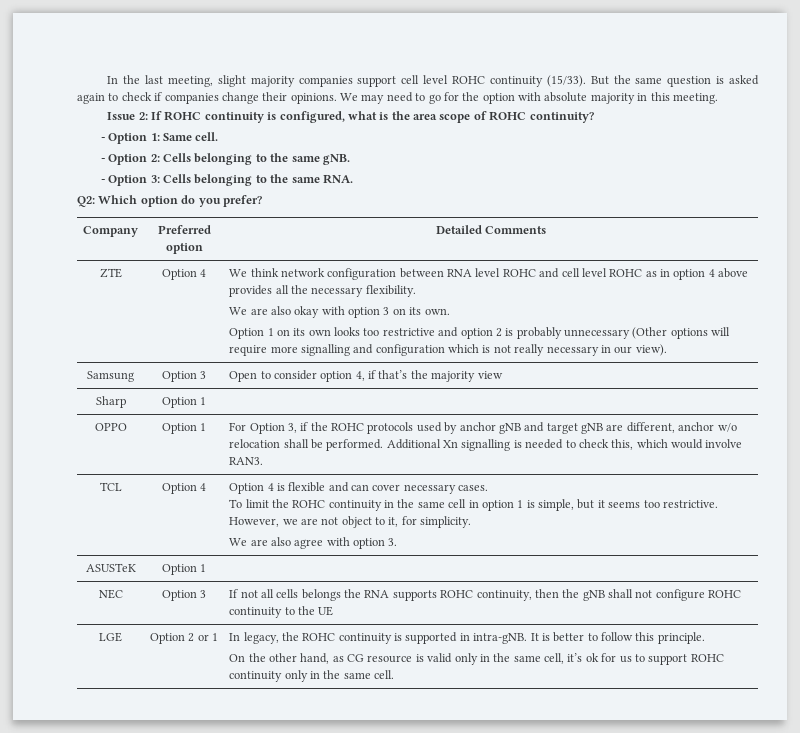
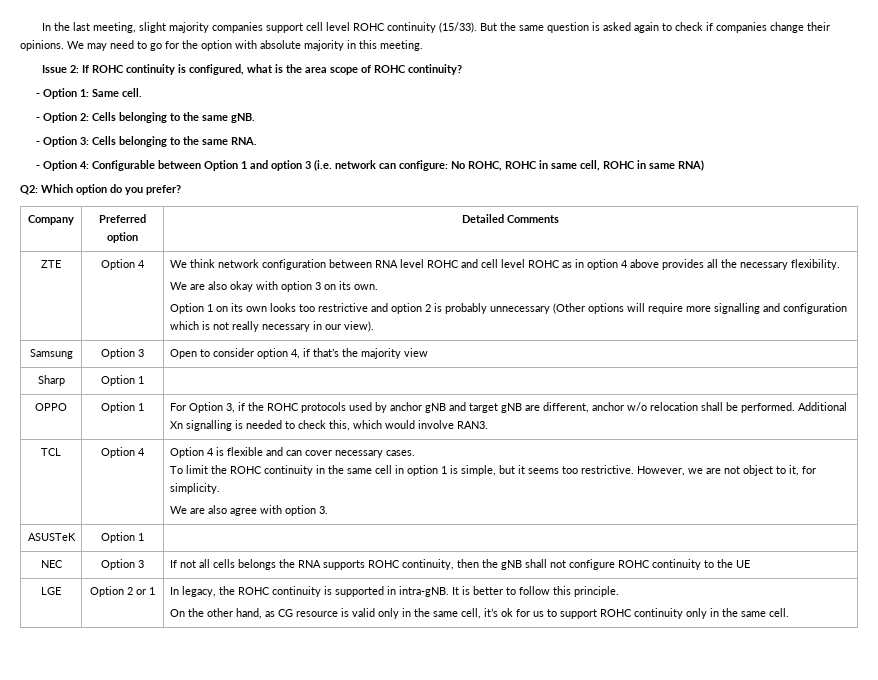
(353, 179) none -> [36,160,705,171] // - Option 4: Configurable between Option 1 and option 3 (i.e. network can configure: No ROHC, ROHC in same cell, ROHC in same RNA)

